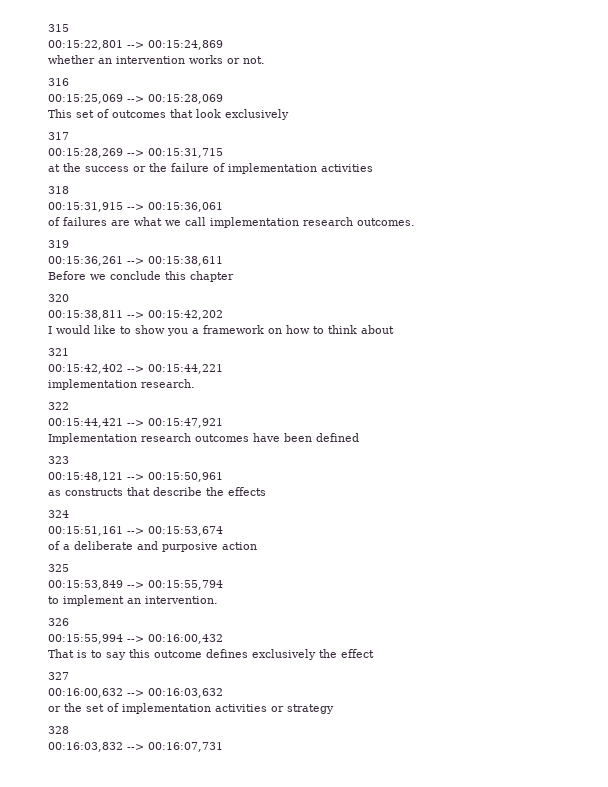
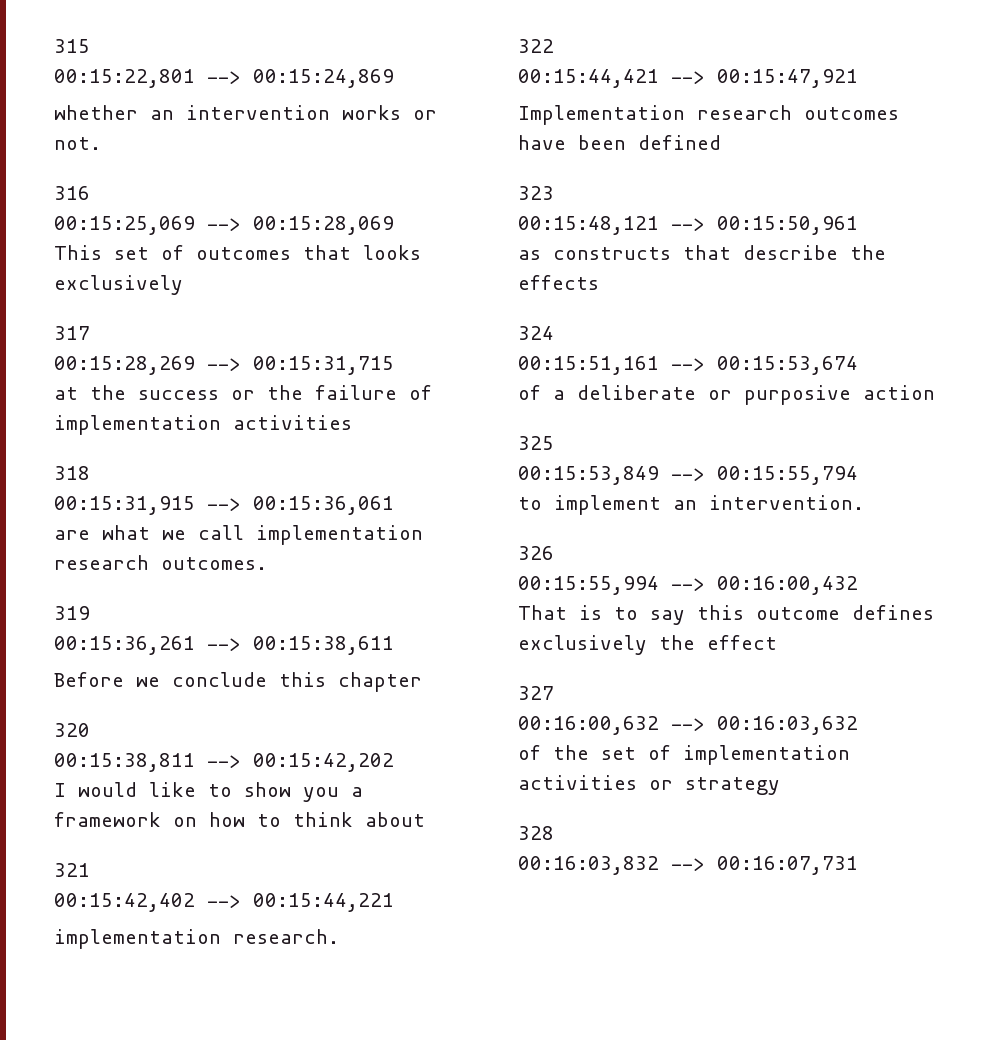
[196,109,221,118] look -> [363,245,421,260] looks
[48,217,107,226] of failures -> (394, 505) none
[137,541,158,550] and -> [708,390,732,400] or
[48,706,61,712] or -> [518,745,541,760] of

